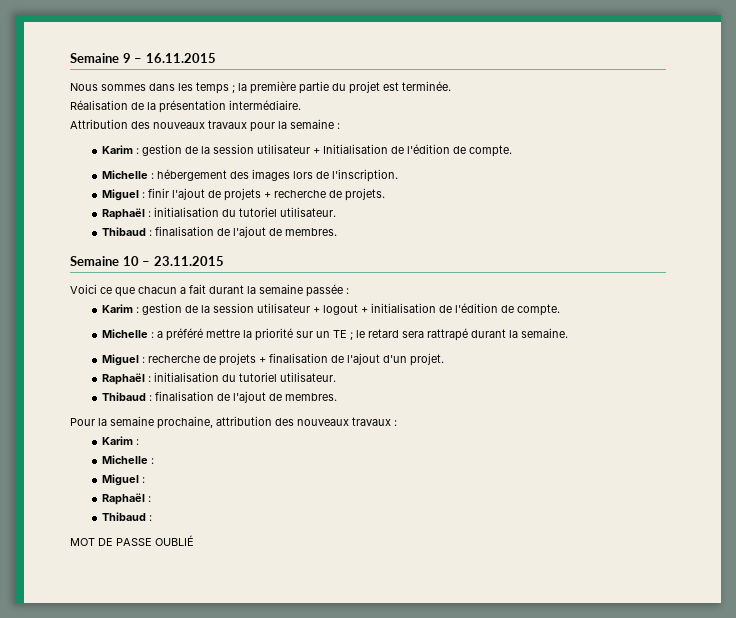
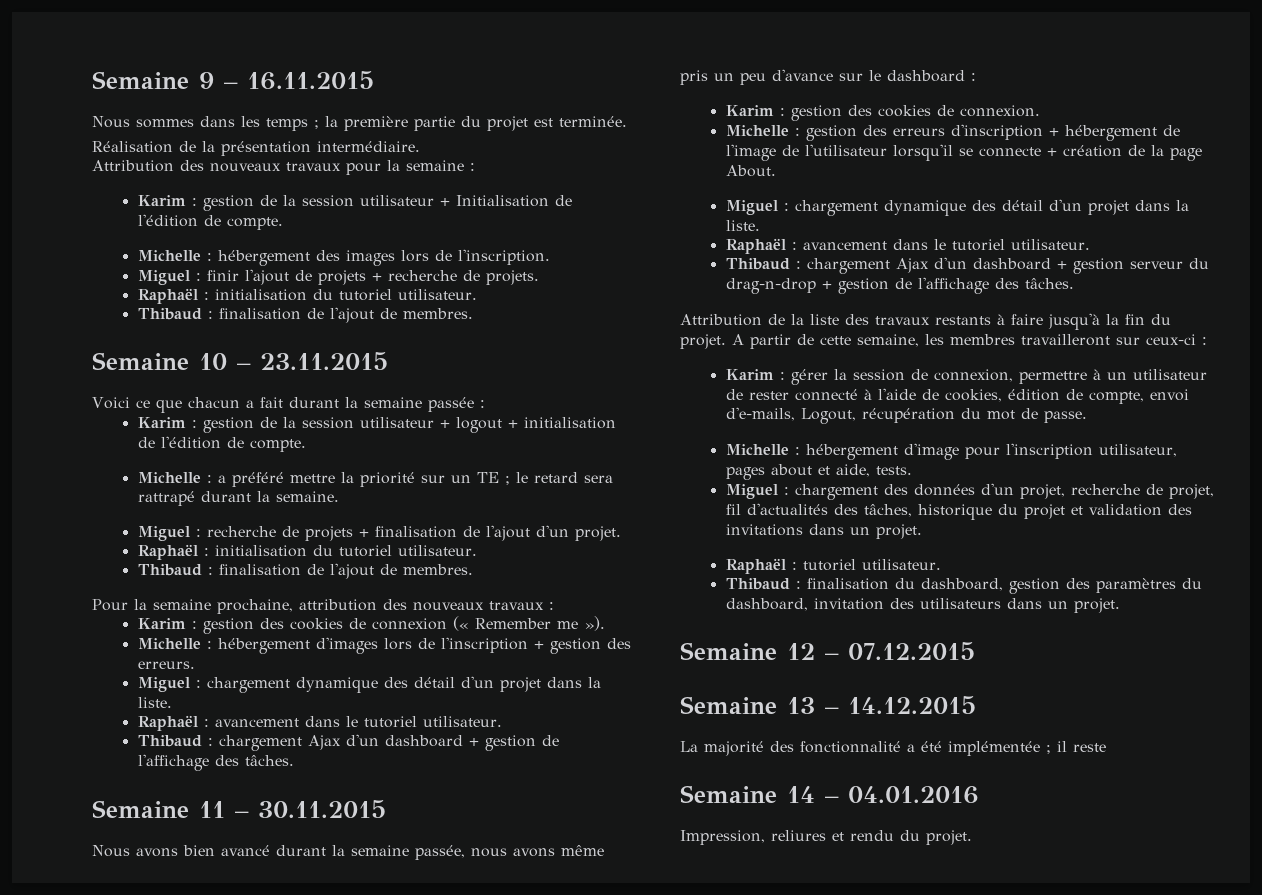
[102,455,155,464] [102,474,146,486] [102,493,152,505] [102,512,153,521] [70,535,194,546] // Michelle : // Miguel : // Raphaël : // Thibaud : // MOT DE PASSE OUBLIÉ -> [202,616,605,634] [137,637,631,654] [137,661,195,669] [137,676,601,693] [137,697,172,708] [137,715,502,731] [137,734,559,751] [137,754,294,771] [92,800,386,818] [92,845,604,860] [680,69,976,85] [725,105,1040,121] [725,124,1180,141] [725,144,1202,161] [725,165,776,177] [725,199,1189,216] [725,220,760,231] [725,238,1090,254] [725,257,1209,274] [725,277,1074,294] [680,313,1171,330] [680,334,1207,349] [725,369,1207,385] [725,388,1189,404] [725,407,1087,424] [725,443,1177,460] [725,464,912,480] [725,483,1214,500] [725,503,1192,520] [725,524,922,539] [725,558,941,574] [725,578,1202,594] [725,598,1120,613] [680,642,975,660] [680,696,976,714] [680,741,1106,756] [680,785,979,804] [680,830,972,845] gestion des cookies de connexion (« Remember me »). // Michelle : hébergement d'images lors de l'inscription + gestion des erreurs. // Miguel : chargement dynamique des détail d'un projet dans la liste. // Raphaël : avancement dans le tutoriel utilisateur. // Thibaud : chargement Ajax d'un dashboard + gestion de l'affichage des tâches. // Semaine 11 – 30.11.2015 // Nous avons bien avancé durant la semaine passée, nous avons même pris un peu d'avance sur le dashboard : // Karim : gestion des cookies de connexion. // Michelle : gestion des erreurs d'inscription + hébergement de l'image de l'utilisateur lorsqu'il se connecte + création de la page About. // Miguel : chargement dynamique des détail d'un projet dans la liste. // Raphaël : avancement dans le tutoriel utilisateur. // Thibaud : chargement Ajax d'un dashboard + gestion serveur du drag-n-drop + gestion de l'affichage des tâches. // Attribution de la liste des travaux restants à faire jusqu'à la fin du projet. A partir de cette semaine, les membres travailleront sur ceux-ci : // Karim : gérer la session de connexion, permettre à un utilisateur de rester connecté à l'aide de cookies, édition de compte, envoi d'e-mails, Logout, récupération du mot de passe. // Michelle : hébergement d'image pour l'inscription utilisateur, pages about et aide, tests. // Miguel : chargement des données d'un projet, recherche de projet, fil d'actualités des tâches, historique du projet et validation des invitations dans un projet. // Raphaël : tutoriel utilisateur. // Thibaud : finalisation du dashboard, gestion des paramètres du dashboard, invitation des utilisateurs dans un projet. // Semaine 12 – 07.12.2015 // Semaine 13 – 14.12.2015 // La majorité des fonctionnalité a été implémentée ; il reste // Semaine 14 – 04.01.2016 // Impression, reliures et rendu du projet.

